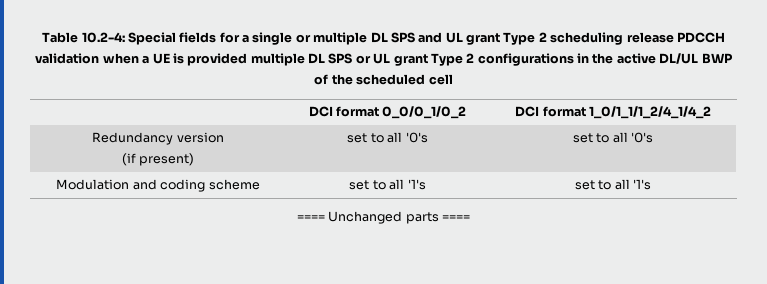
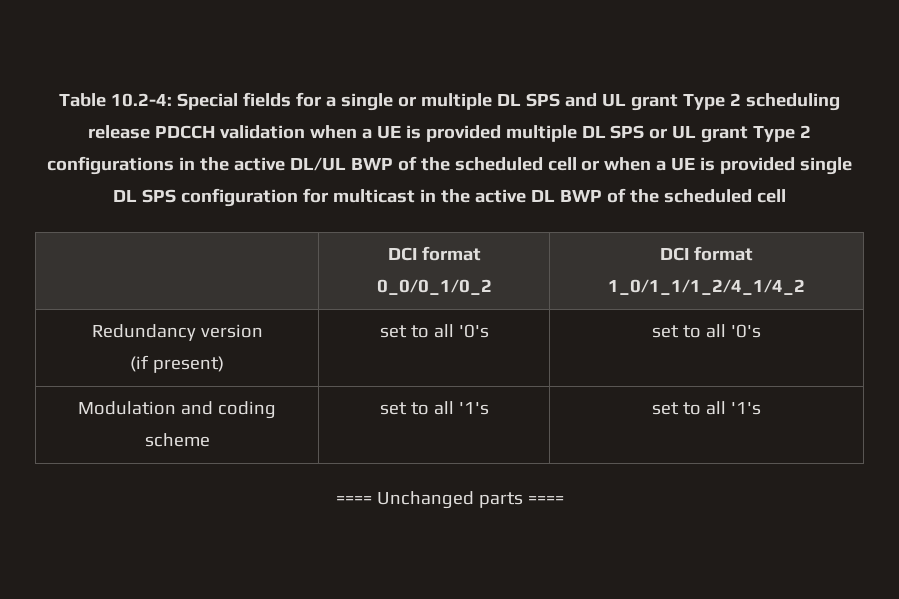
(453, 79) none -> [581,157,853,175] [113,188,786,207] or when a UE is provided single DL SPS configuration for multicast in the active DL BWP of the scheduled cell

